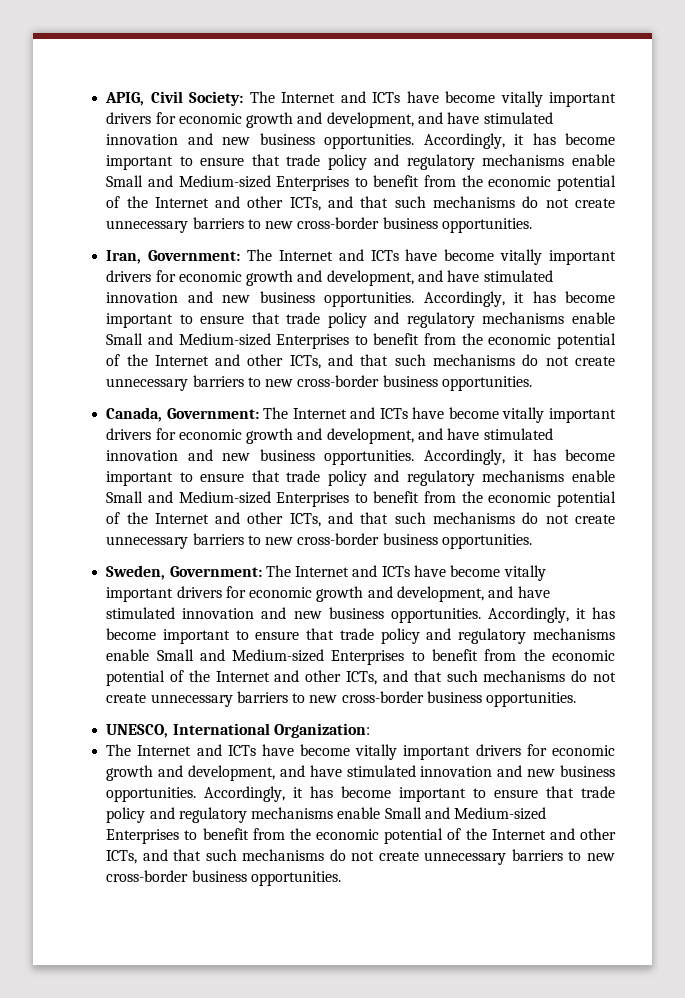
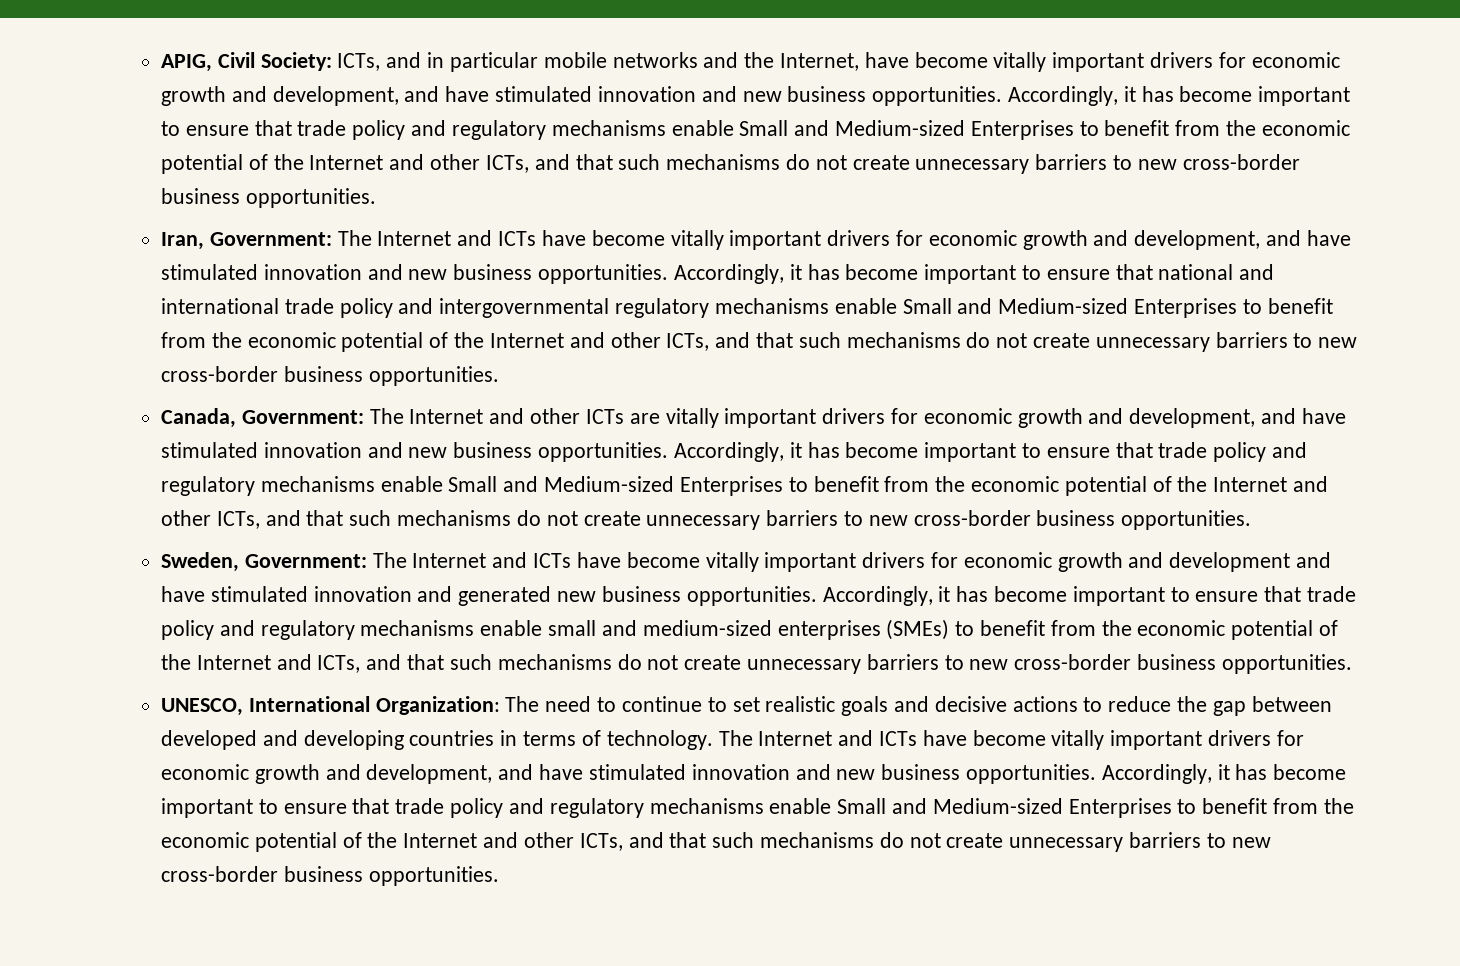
[249,91,401,103] The Internet and ICTs -> [337,52,859,72] ICTs, and in particular mobile networks and the Internet,
[286,312,400,328] trade policy and -> [1158,264,1275,280] [161,298,610,318] national and international trade policy and intergovernmental
[379,407,499,419] ICTs have become -> [530,408,660,424] other ICTs are
[397,586,550,602] [106,607,287,619] development, and have stimulated innovation and -> [1169,552,1331,572] [161,586,552,606] development and have stimulated innovation and generated
[156,649,405,665] Small and Medium-sized Enterprises -> [548,619,950,640] small and medium-sized enterprises (SMEs)
[305,670,342,682] other -> (312, 662) none
(370, 730) // -> [505,696,1332,716] [161,730,713,750] The need to continue to set realistic goals and decisive actions to reduce the gap between developed and developing countries in terms of technology.

